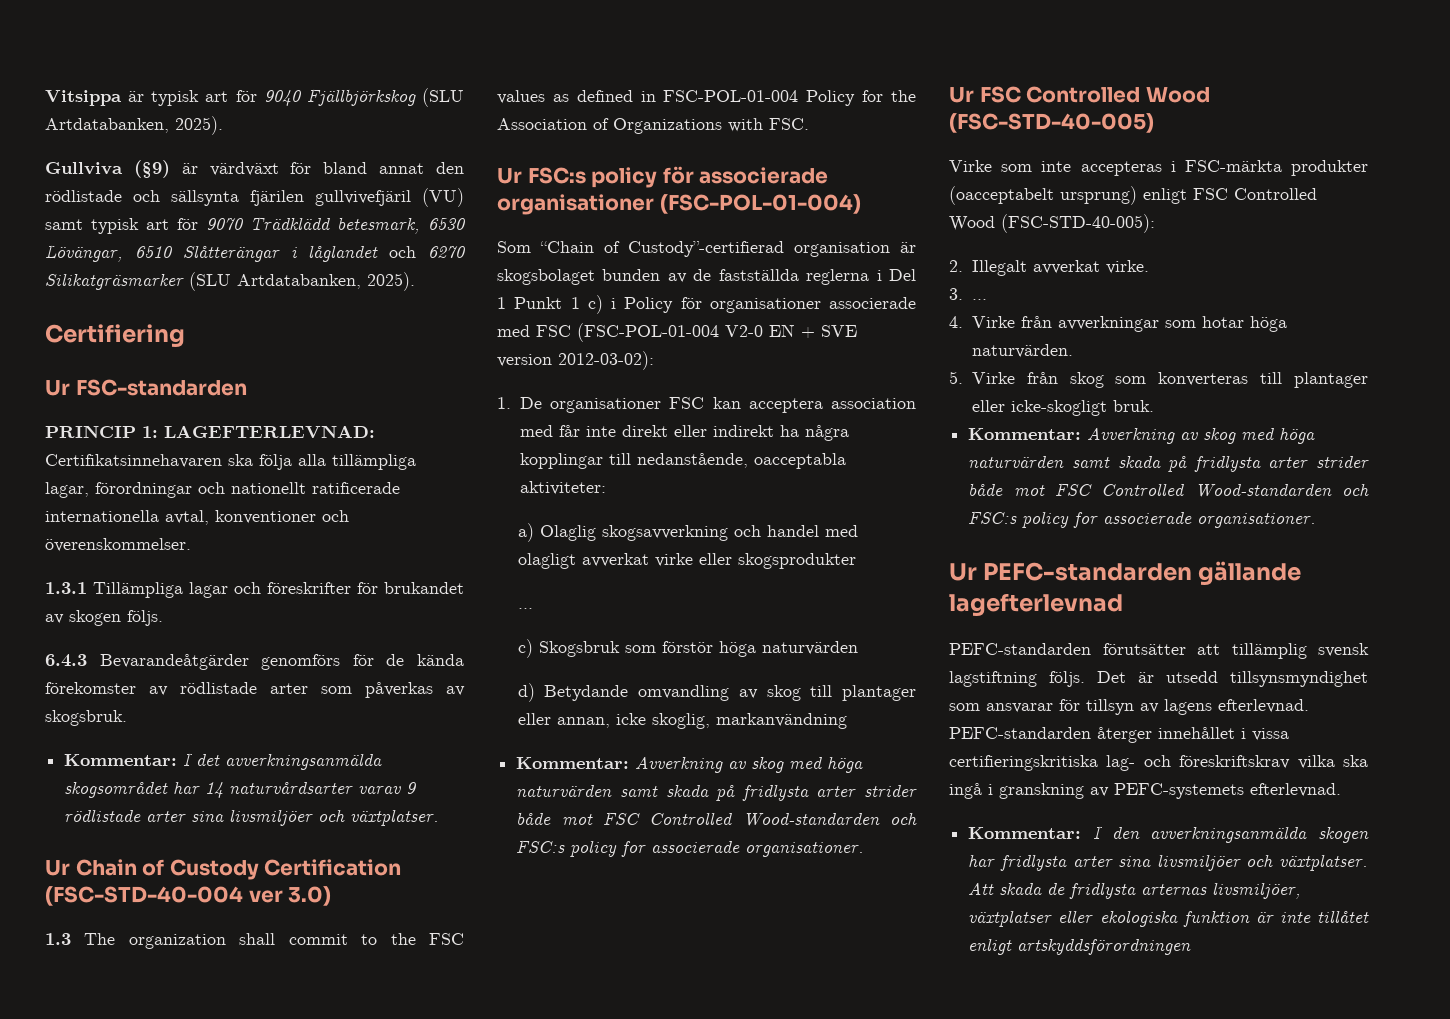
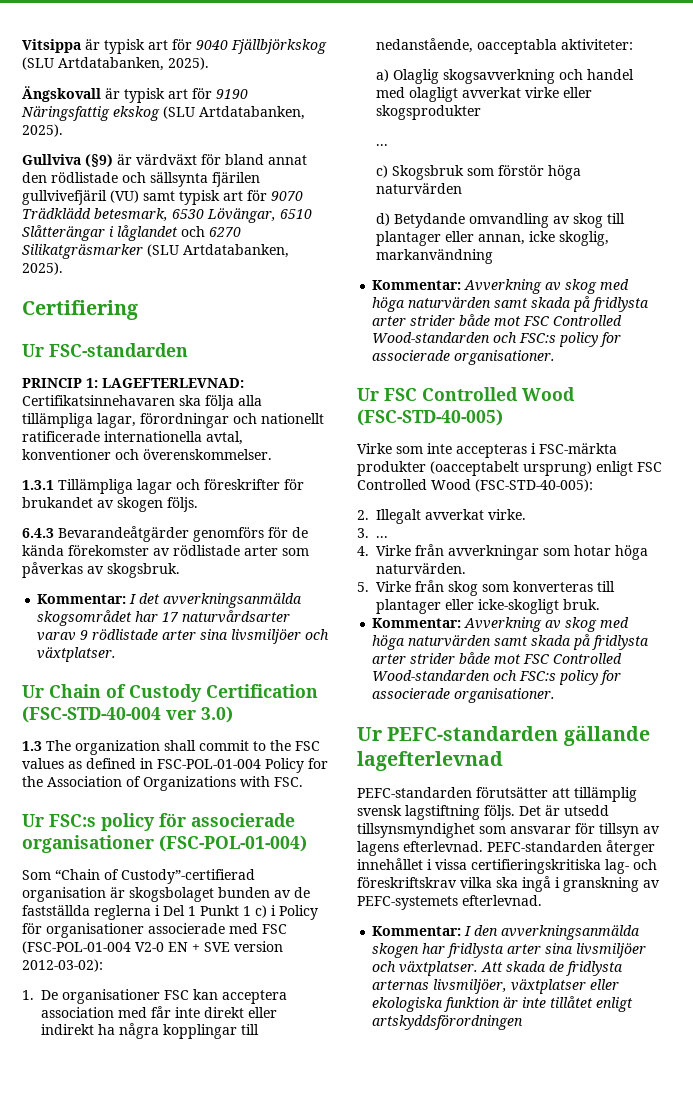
(223, 125) none -> [22,86,248,103] [21,106,305,121] [22,124,63,137] // Ängskovall är typisk art för 9190 Näringsfattig ekskog (SLU Artdatabanken, 2025).
[205,782,224,798] 14 -> [162,612,180,622] 17

